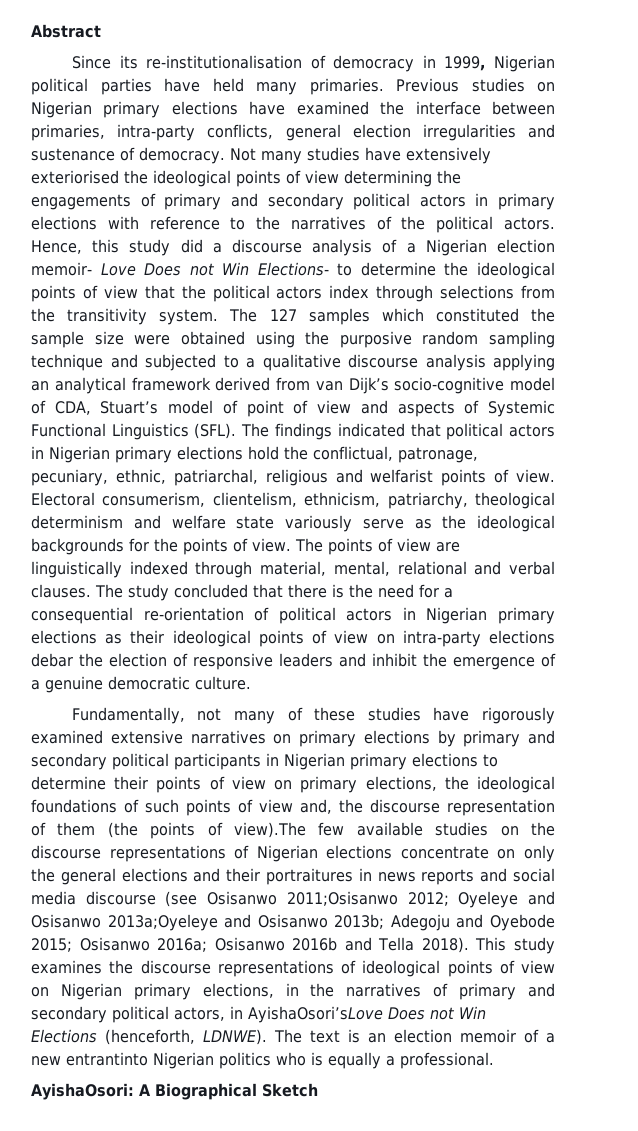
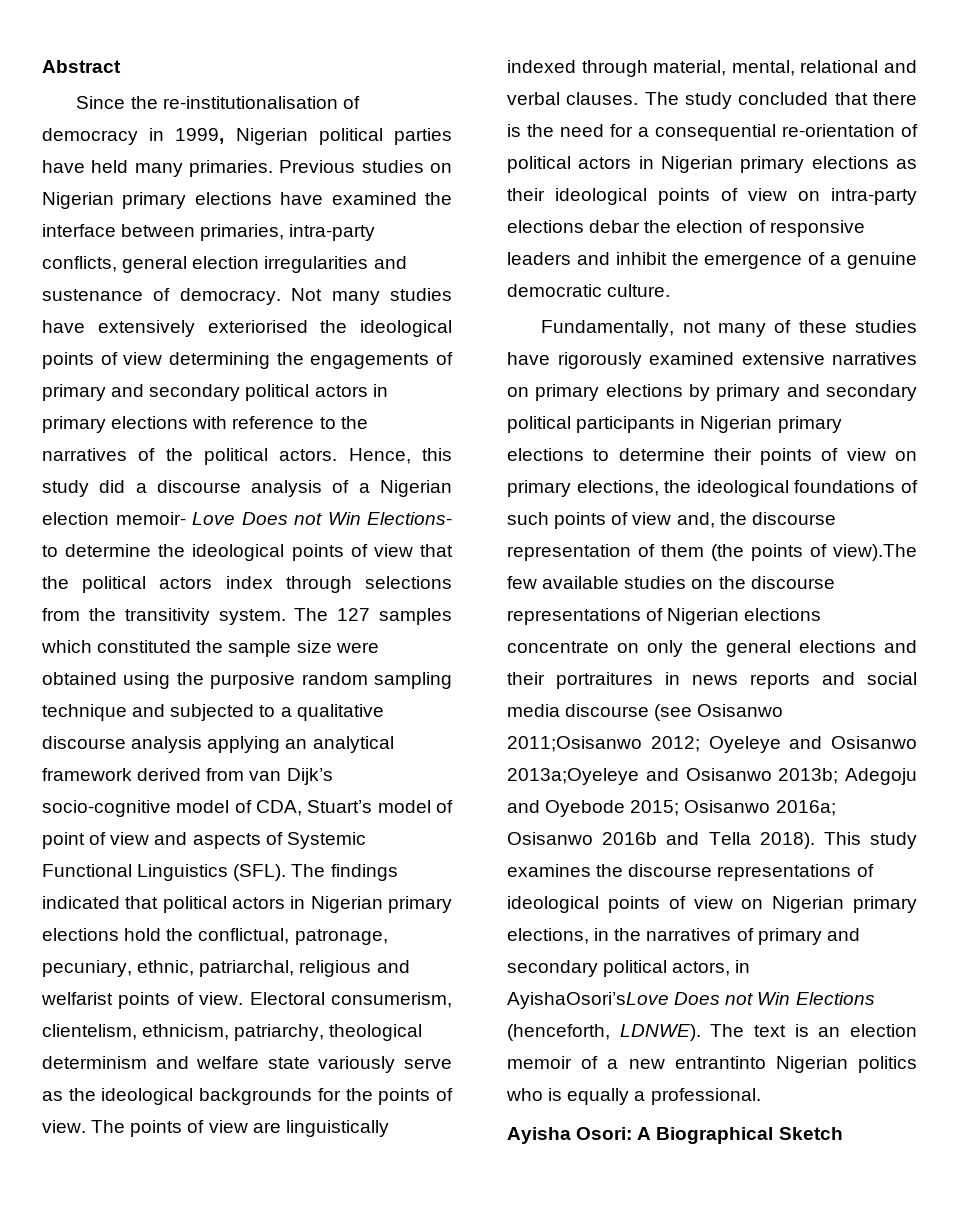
[119,55,138,69] its -> [130,96,158,109] the
[31,1083,134,1100] AyishaOsori: -> [507,1127,633,1144] Ayisha Osori:

